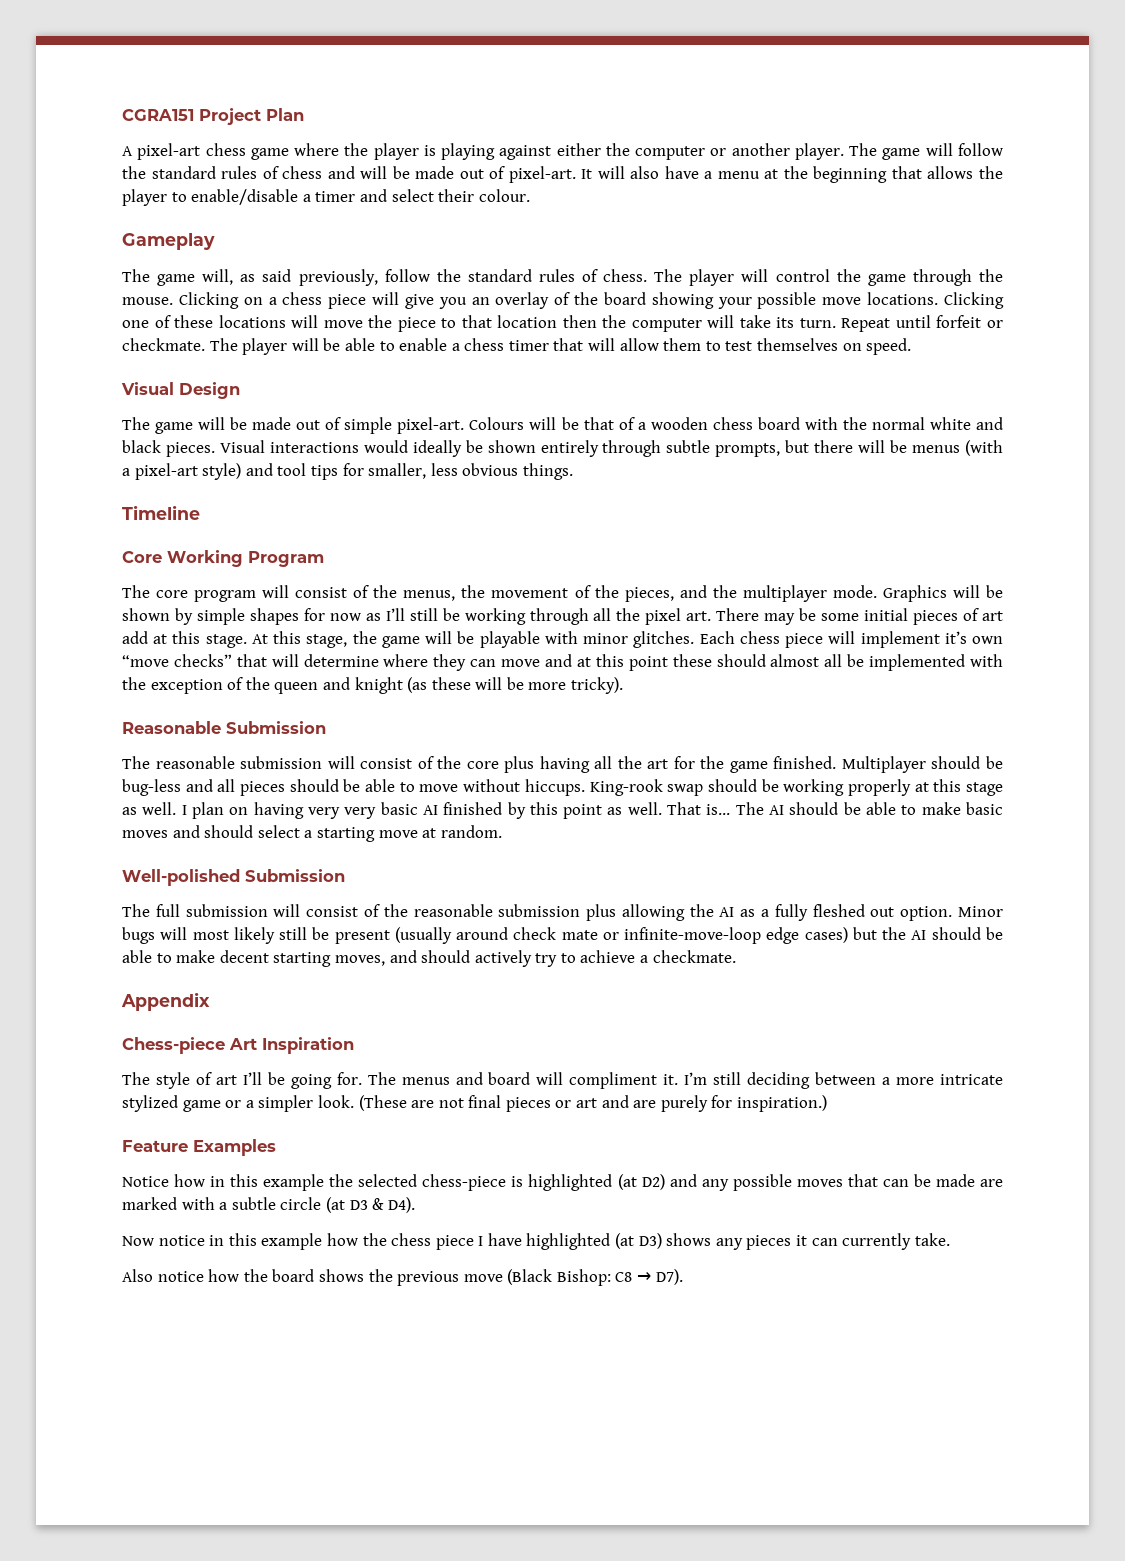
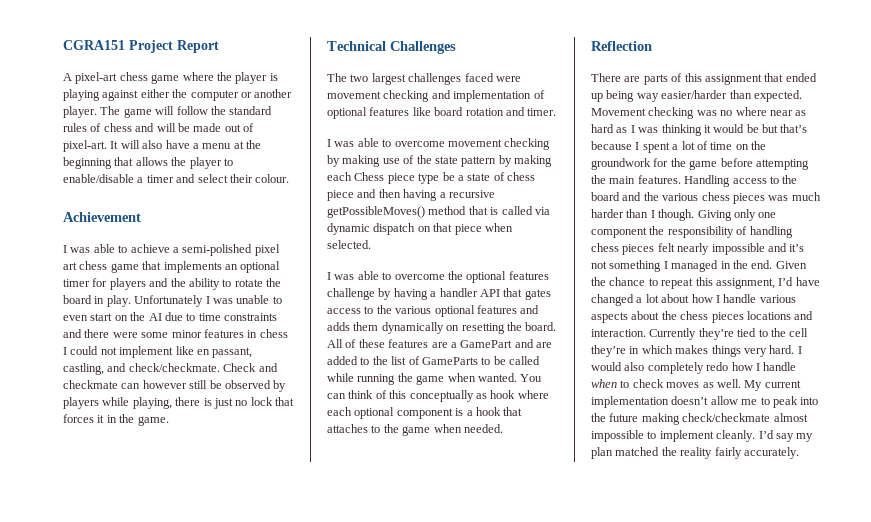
[266,108,304,121] Plan -> [177,40,219,53] Report
[122,233,215,250] [122,269,1003,286] [122,292,1005,309] [122,315,1003,332] [122,338,912,355] [121,382,240,399] [122,417,1003,434] [122,440,1003,457] [122,463,573,480] [122,505,200,520] [122,550,324,567] [122,585,1004,602] [122,608,1003,625] [122,631,1003,648] [122,654,1004,671] [122,677,624,694] [122,721,326,734] [122,756,1003,773] [122,779,1004,796] [122,802,1004,819] [122,825,502,842] [122,869,345,886] [122,904,1003,921] [122,927,1004,944] [122,950,736,967] [121,992,210,1011] [122,1037,354,1054] [122,1072,1004,1089] [122,1095,828,1112] [122,1139,276,1156] [122,1174,1003,1191] [122,1197,415,1213] [122,1233,950,1250] [122,1269,683,1286] Gameplay // The game will, as said previously, follow the standard rules of chess. The player will control the game through the mouse. Clicking on a chess piece will give you an overlay of the board showing your possible move locations. Clicking one of these locations will move the piece to that location then the computer will take its turn. Repeat until forfeit or checkmate. The player will be able to enable a chess timer that will allow them to test themselves on speed. // Visual Design // The game will be made out of simple pixel-art. Colours will be that of a wooden chess board with the normal white and black pieces. Visual interactions would ideally be shown entirely through subtle prompts, but there will be menus (with a pixel-art style) and tool tips for smaller, less obvious things. // Timeline // Core Working Program // The core program will consist of the menus, the movement of the pieces, and the multiplayer mode. Graphics will be shown by simple shapes for now as I’ll still be working through all the pixel art. There may be some initial pieces of art add at this stage. At this stage, the game will be playable with minor glitches. Each chess piece will implement it’s own “move checks” that will determine where they can move and at this point these should almost all be implemented with the exception of the queen and knight (as these will be more tricky). // Reasonable Submission // The reasonable submission will consist of the core plus having all the art for the game finished. Multiplayer should be bug-less and all pieces should be able to move without hiccups. King-rook swap should be working properly at this stage as well. I plan on having very very basic AI finished by this point as well. That is... The AI should be able to make basic moves and should select a starting move at random. // Well-polished Submission // The full submission will consist of the reasonable submission plus allowing the AI as a fully fleshed out option. Minor bugs will most likely still be present (usually around check mate or infinite-move-loop edge cases) but the AI should be able to make decent starting moves, and should actively try to achieve a checkmate. // Appendix // Chess-piece Art Inspiration // The style of art I’ll be going for. The menus and board will compliment it. I’m still deciding between a more intricate stylized game or a simpler look. (These are not final pieces or art and are purely for inspiration.) // Feature Examples // Notice how in this example the selected chess-piece is highlighted (at D2) and any possible moves that can be made are marked with a subtle circle (at D3 & D4). // Now notice in this example how the chess piece I have highlighted (at D3) shows any pieces it can currently take. // Also notice how the board shows the previous move (Black Bishop: C8 → D7). -> [63,212,141,222] [63,244,280,256] [63,261,281,273] [63,278,281,290] [63,295,282,307] [63,312,277,321] [63,329,288,338] [63,346,253,358] [63,363,278,375] [63,380,287,392] [63,397,294,409] [63,414,169,426] [327,41,456,54] [327,73,521,85] [327,90,545,102] [327,107,557,119] [327,138,551,150] [327,155,552,167] [327,172,535,184] [327,189,495,201] [327,206,550,218] [327,223,513,235] [327,240,371,249] [327,271,549,283] [327,288,551,300] [327,305,540,317] [327,322,557,334] [327,339,552,348] [327,356,540,365] [327,373,543,385] [327,390,549,402] [327,407,523,419] [327,424,503,436] [591,41,652,51] [591,73,817,85] [591,90,802,102] [591,107,807,119] [591,124,808,136] [591,141,766,153] [591,158,809,170] [591,175,798,187] [591,192,821,204] [591,209,777,221] [591,226,793,238] [591,243,805,255] [591,260,807,272] [591,277,820,289] [591,294,796,306] [591,311,814,323] [591,328,809,340] [591,345,802,357] [591,362,797,374] [591,379,801,391] [591,396,819,408] [591,413,808,425] [591,430,814,442] [591,447,799,459] Achievement // I was able to achieve a semi-polished pixel art chess game that implements an optional timer for players and the ability to rotate the board in play. Unfortunately I was unable to even start on the AI due to time constraints and there were some minor features in chess I could not implement like en passant, castling, and check/checkmate. Check and checkmate can however still be observed by players while playing, there is just no lock that forces it in the game. // Technical Challenges // The two largest challenges faced were movement checking and implementation of optional features like board rotation and timer. // I was able to overcome movement checking by making use of the state pattern by making each Chess piece type be a state of chess piece and then having a recursive getPossibleMoves() method that is called via dynamic dispatch on that piece when selected. // I was able to overcome the optional features challenge by having a handler API that gates access to the various optional features and adds them dynamically on resetting the board. All of these features are a GamePart and are added to the list of GameParts to be called while running the game when wanted. You can think of this conceptually as hook where each optional component is a hook that attaches to the game when needed. // Reflection // There are parts of this assignment that ended up being way easier/harder than expected. Movement checking was no where near as hard as I was thinking it would be but that’s because I spent a lot of time on the groundwork for the game before attempting the main features. Handling access to the board and the various chess pieces was much harder than I though. Giving only one component the responsibility of handling chess pieces felt nearly impossible and it’s not something I managed in the end. Given the chance to repeat this assignment, I’d have changed a lot about how I handle various aspects about the chess pieces locations and interaction. Currently they’re tied to the cell they’re in which makes things very hard. I would also completely redo how I handle when to check moves as well. My current implementation doesn’t allow me to peak into the future making check/checkmate almost impossible to implement cleanly. I’d say my plan matched the reality fairly accurately.

